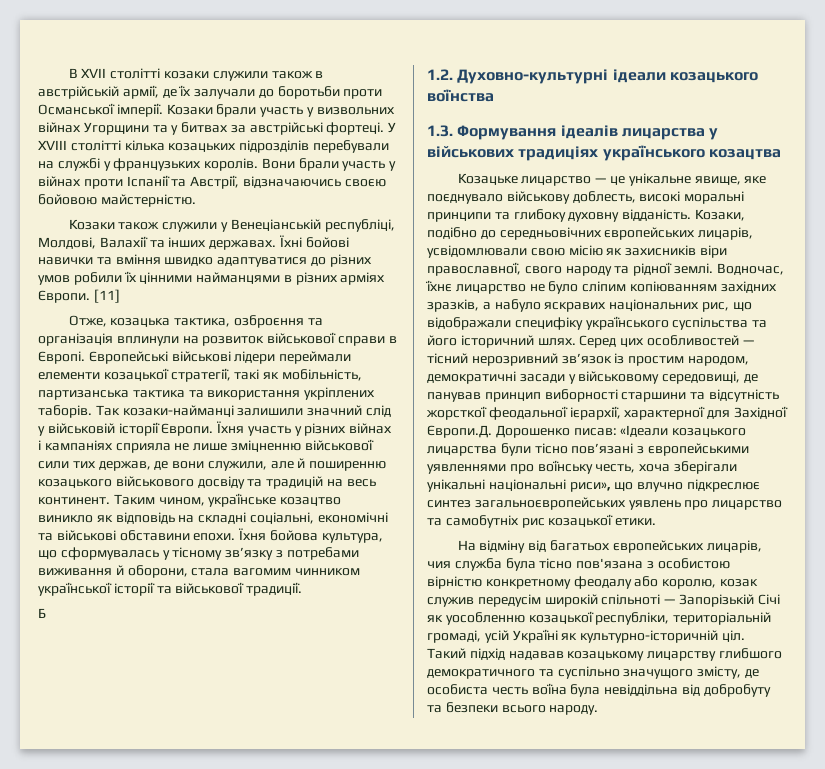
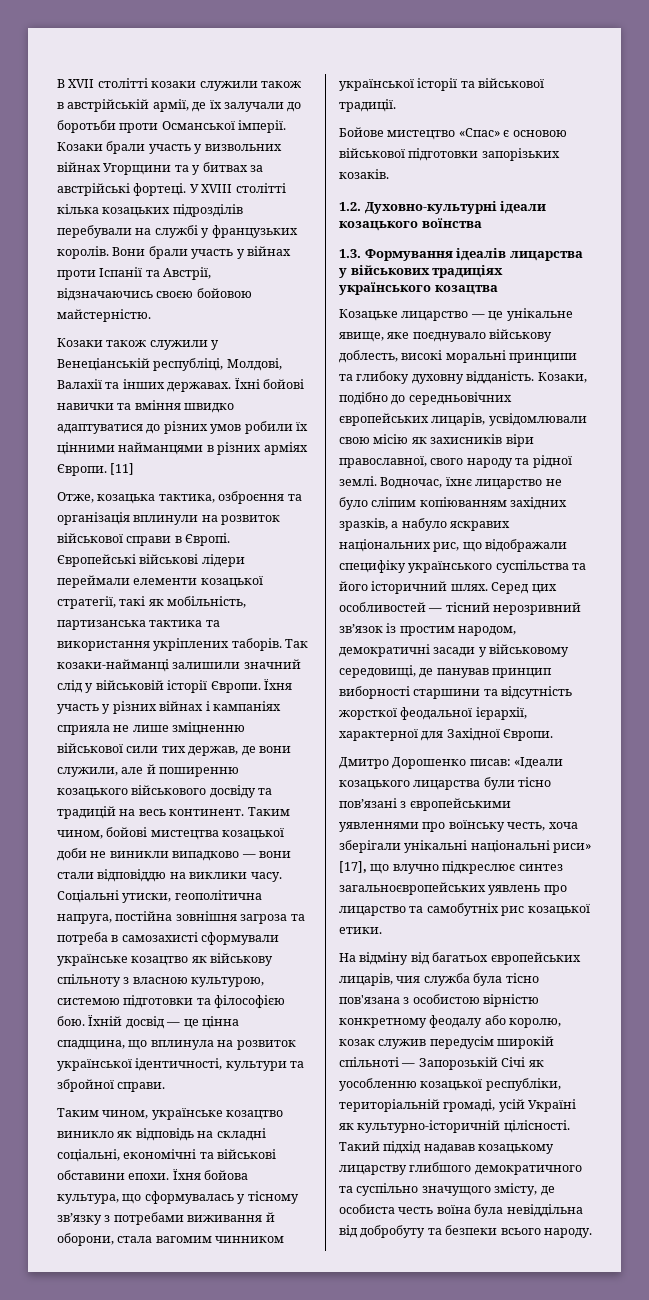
(205, 501) none -> [106,827,285,840] [57,848,291,861] [57,869,282,882] [57,890,262,903] [57,911,305,924] [57,932,280,945] [57,953,274,966] [57,974,265,987] [57,995,286,1008] [57,1015,239,1029] [57,1040,296,1050] [57,1058,305,1071] [57,1079,166,1092] [57,1108,149,1119] бойові мистецтва козацької доби не виникли випадково — вони стали відповіддю на виклики часу. Соціальні утиски, геополітична напруга, постійна зовнішня загроза та потреба в самозахисті сформували українське козацтво як військову спільноту з власною культурою, системою підготовки та філософією бою. Їхній досвід — це цінна спадщина, що вплинула на розвиток української ідентичності, культури та збройної справи. // Таким чином,
[38,608,46,618] Б -> [339,127,567,140] [339,148,560,161] [339,169,389,179] Бойове мистецтво «Спас» є основою військової підготовки запорізьких козаків.
[427,425,492,438] Європи.Д. -> [503,729,554,741] [339,757,389,769] Європи. // Дмитро
[569,482,611,492] риси», -> [553,843,592,853] [339,861,367,873] риси» [17],
[678,594,754,607] Запорізькій -> [418,1057,498,1070] Запорозькій
[721,630,745,642] ціл. -> [503,1120,570,1133] цілісності.

